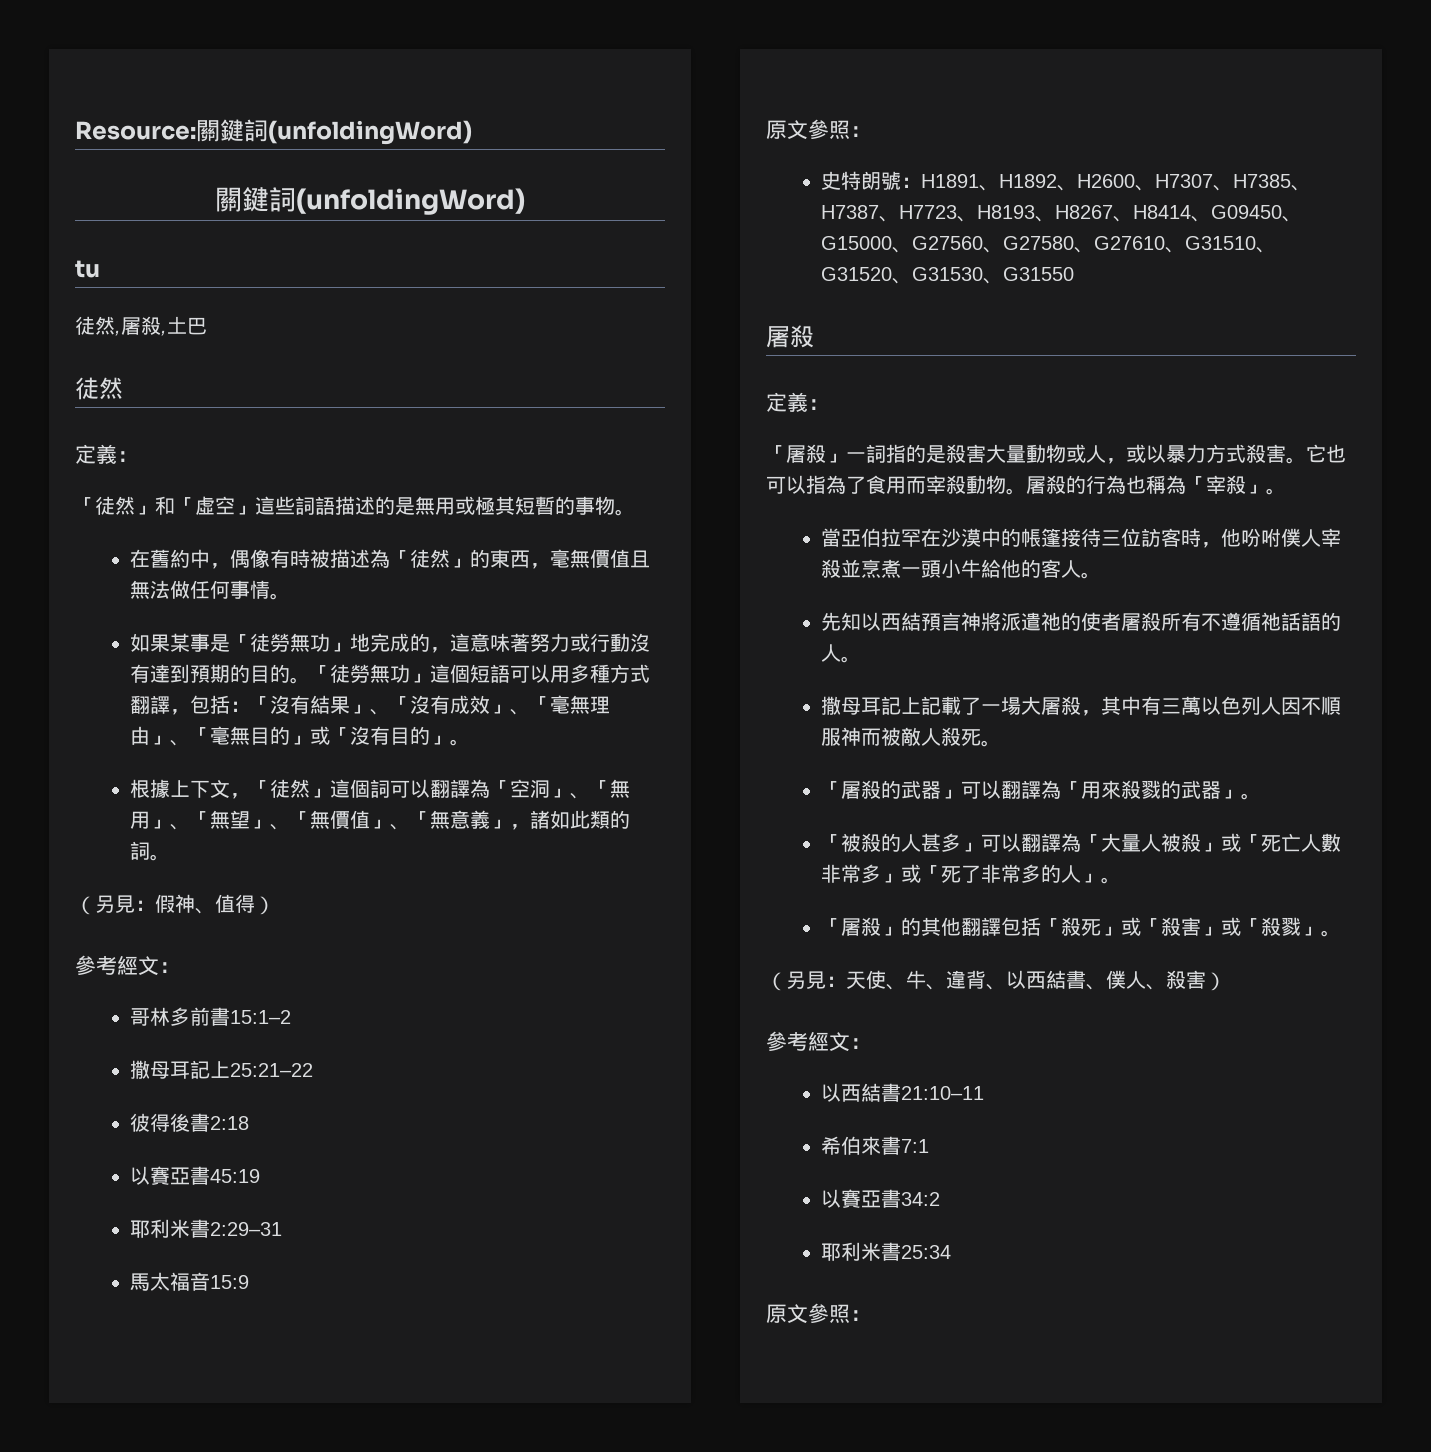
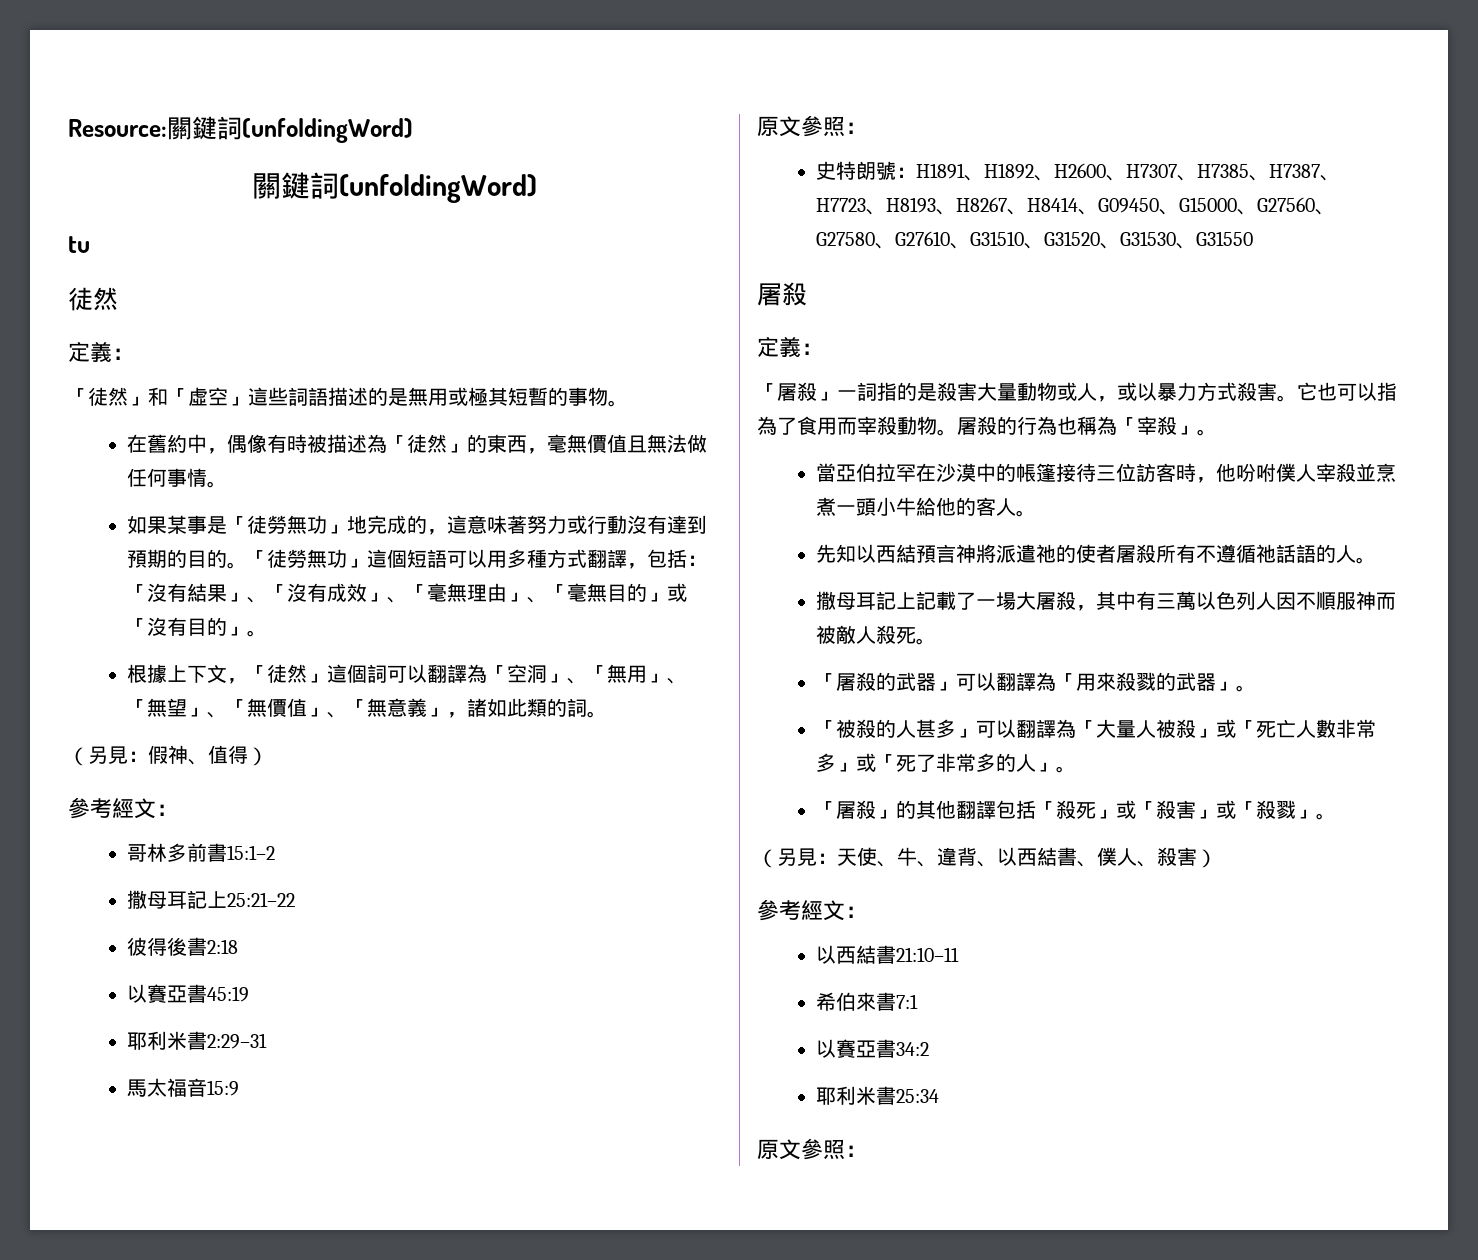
[75,316,207,336] // 徒然,屠殺,土巴 -> (90, 244) none

